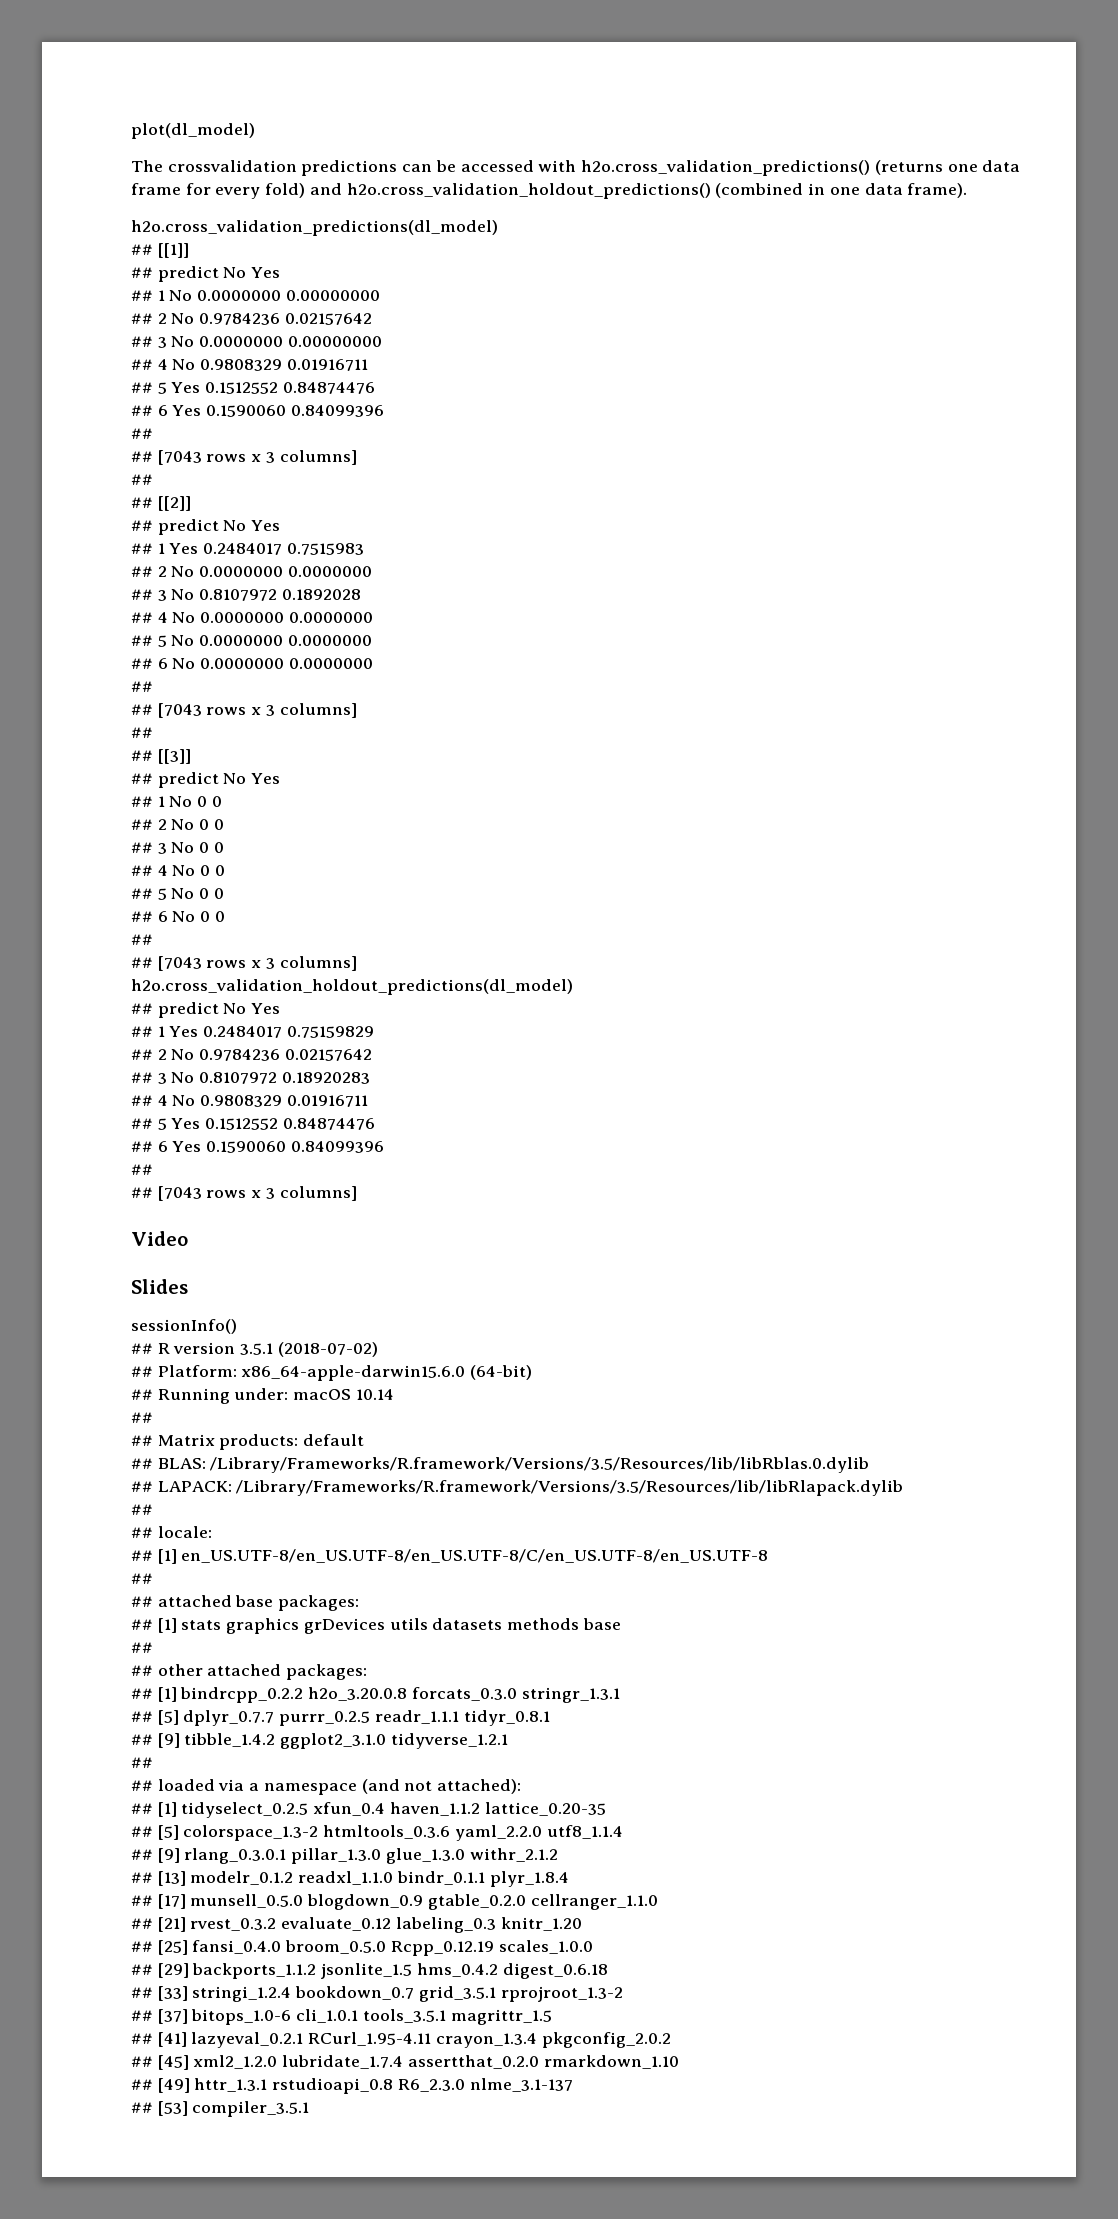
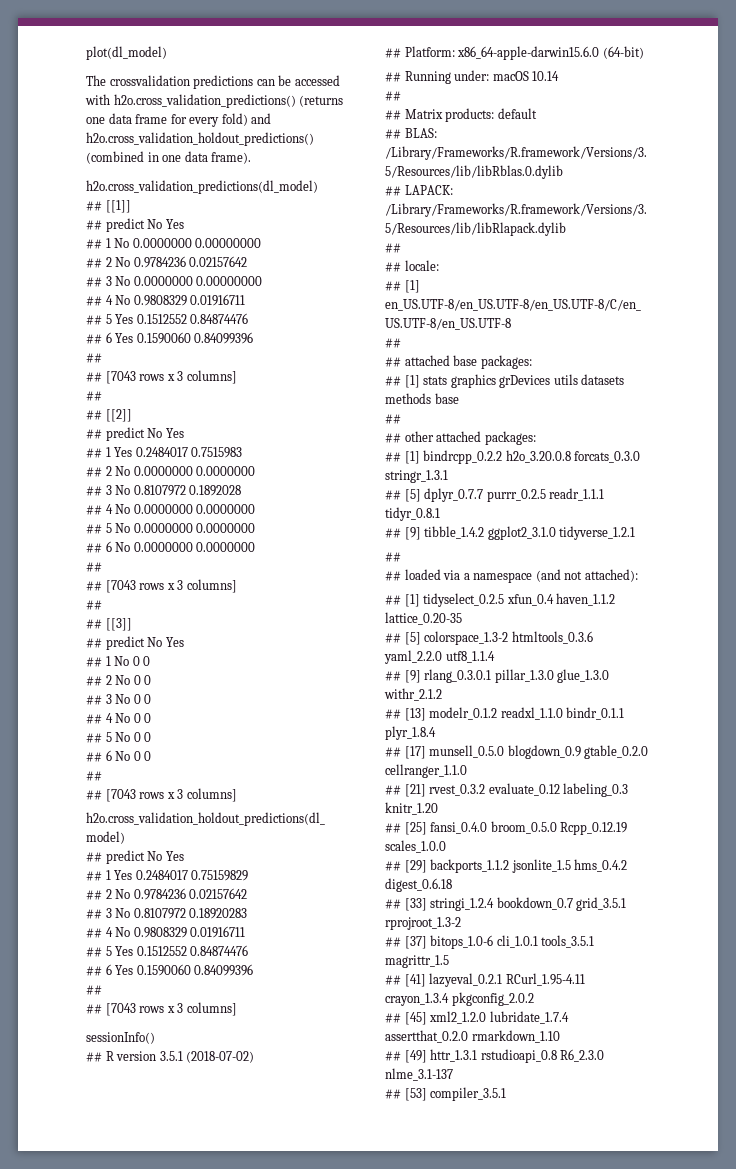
[131,1231,188,1246] [131,1279,188,1294] // Video // Slides -> (237, 1009) none

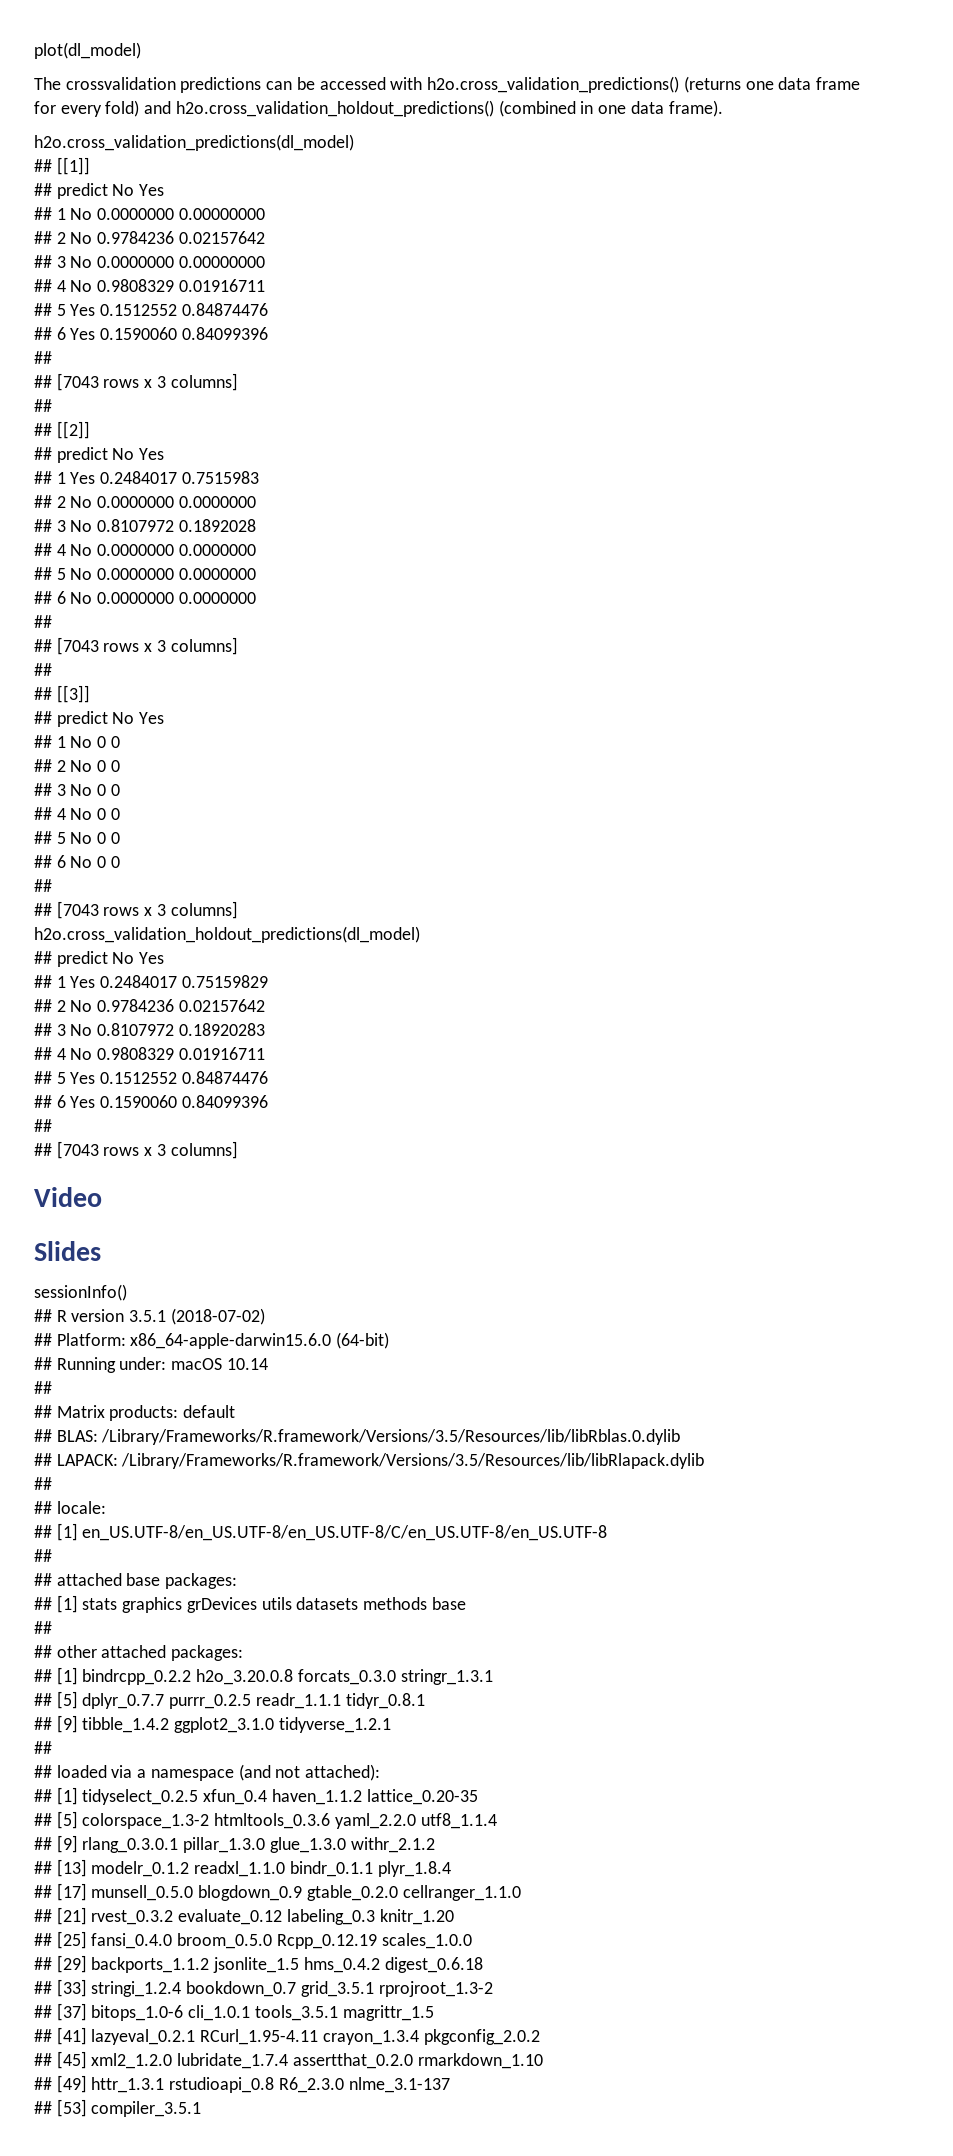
(237, 1009) none -> [34,1187,102,1207] [34,1241,101,1261] // Video // Slides

